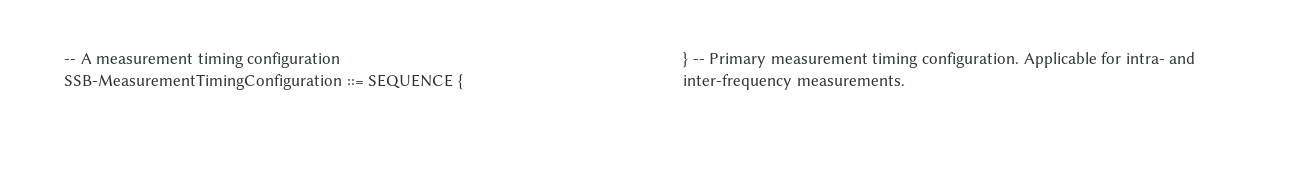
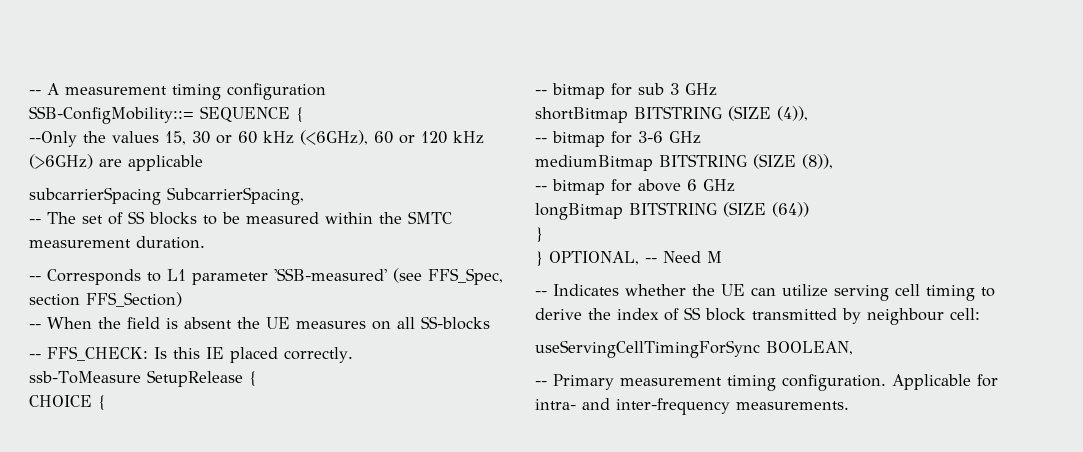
[64,74,364,90] SSB-MeasurementTimingConfiguration ::= -> [29,106,194,124] SSB-ConfigMobility::=
[683,52,688,68] } -> [29,130,484,147] [29,154,203,171] [29,187,304,205] [29,211,452,225] [29,236,205,249] [29,268,503,285] [29,292,182,307] [29,316,490,330] [29,346,353,363] [29,370,257,387] [29,395,106,410] [535,83,717,99] [535,106,808,123] [535,131,701,147] [535,154,833,171] [535,179,735,195] [535,202,809,220] [535,227,543,242] [535,251,722,266] [535,284,995,301] [535,307,980,325] [535,340,853,358] --Only the values 15, 30 or 60 kHz (<6GHz), 60 or 120 kHz (>6GHz) are applicable // subcarrierSpacing SubcarrierSpacing, // -- The set of SS blocks to be measured within the SMTC measurement duration. // -- Corresponds to L1 parameter 'SSB-measured' (see FFS_Spec, section FFS_Section) // -- When the field is absent the UE measures on all SS-blocks // -- FFS_CHECK: Is this IE placed correctly. // ssb-ToMeasure SetupRelease { // CHOICE { // -- bitmap for sub 3 GHz // shortBitmap BITSTRING (SIZE (4)), // -- bitmap for 3-6 GHz // mediumBitmap BITSTRING (SIZE (8)), // -- bitmap for above 6 GHz // longBitmap BITSTRING (SIZE (64)) // } // } OPTIONAL, -- Need M // -- Indicates whether the UE can utilize serving cell timing to derive the index of SS block transmitted by neighbour cell: // useServingCellTimingForSync BOOLEAN, //

